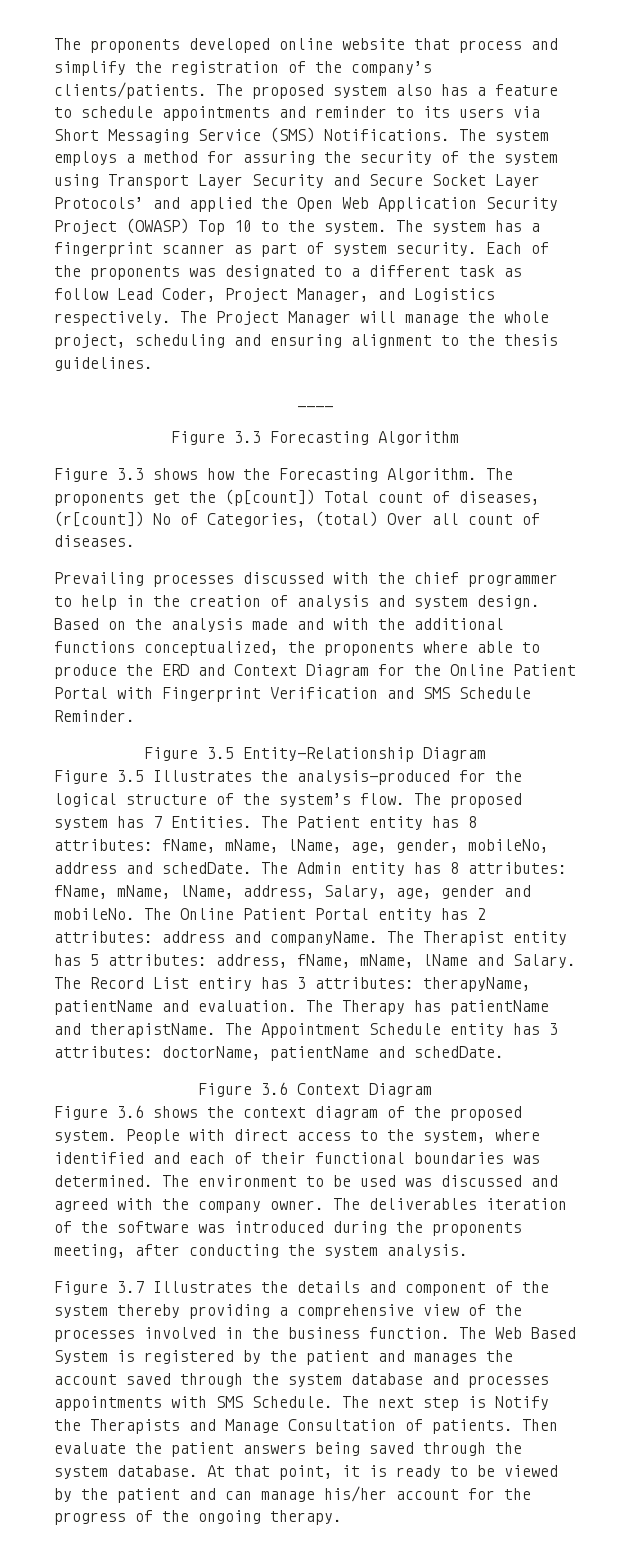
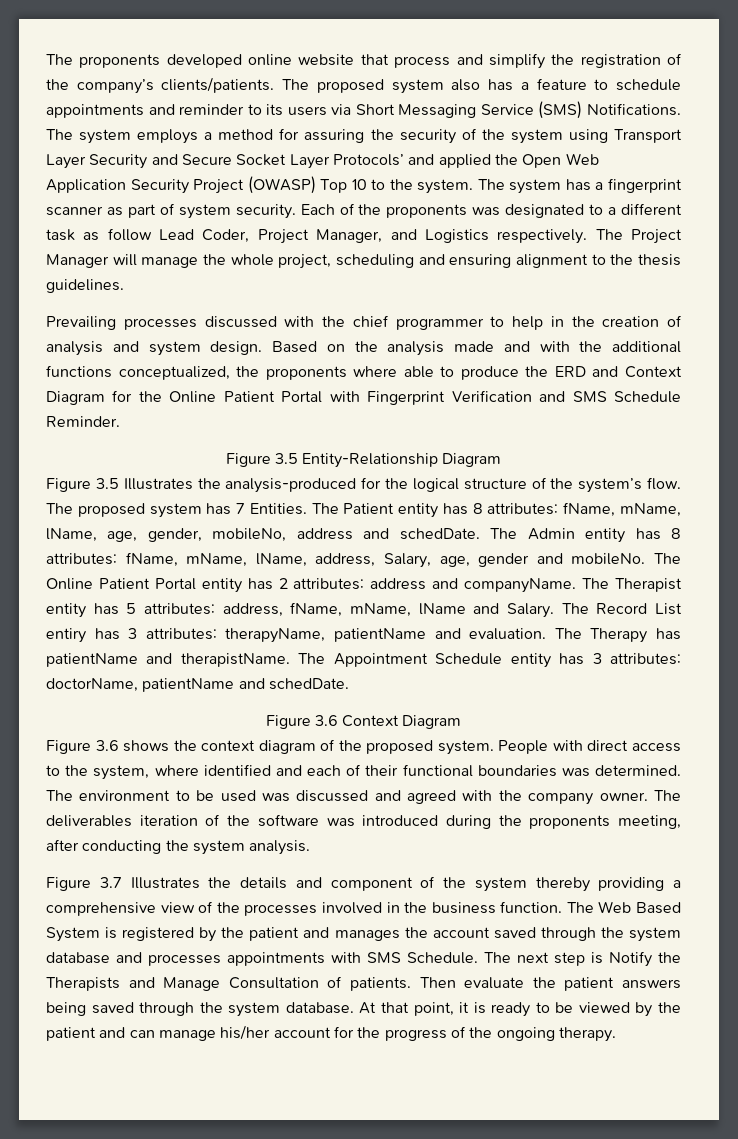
[297,406,333,408] [171,431,459,445] [54,468,513,482] [54,489,540,506] [54,511,540,527] [54,535,135,547] // ____ // Figure 3.3 Forecasting Algorithm // Figure 3.3 shows how the Forecasting Algorithm. The proponents get the (p[count]) Total count of diseases, (r[count]) No of Categories, (total) Over all count of diseases. -> (124, 286) none

